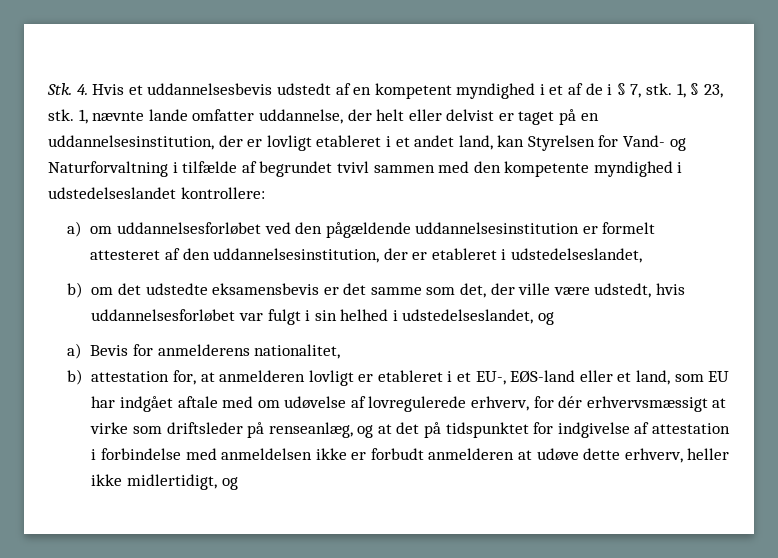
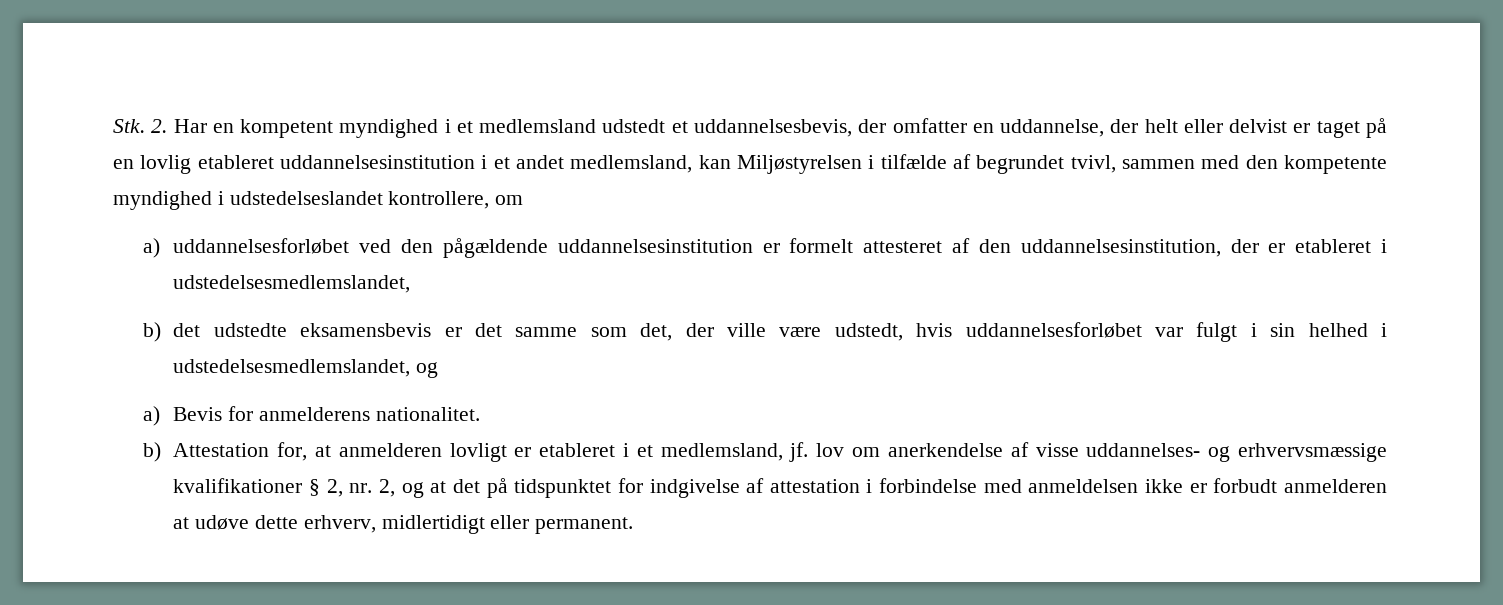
[76,83,351,95] 4. Hvis et uddannelsesbevis udstedt af -> [151,119,207,133] 2. Har
[568,83,723,98] [48,109,255,124] af de i § 7, stk. 1, § 23, stk. 1, nævnte lande omfatter -> [479,118,994,137] medlemsland udstedt et uddannelsesbevis, der omfatter en
[48,135,686,151] [48,161,168,177] uddannelsesinstitution, der er lovligt etableret i et andet land, kan Styrelsen for Vand- og Naturforvaltning -> [140,155,862,174] lovlig etableret uddannelsesinstitution i et andet medlemsland, kan Miljøstyrelsen
[336,161,369,173] tvivl -> [1070,155,1116,173] tvivl,
[180,187,265,199] [66,221,113,237] kontrollere: // a) om -> [388,191,524,209] [143,238,161,258] kontrollere, om // a)
[511,248,643,263] [66,282,114,298] udstedelseslandet, // b) om -> [173,275,411,293] [143,322,162,342] udstedelsesmedlemslandet, // b)
[402,309,534,324] udstedelseslandet, -> [173,359,411,377] udstedelsesmedlemslandet,
[254,344,341,359] [66,369,170,385] nationalitet, // b) attestation -> [375,407,480,421] [143,442,270,462] nationalitet. // b) Attestation
[475,370,730,385] [91,396,727,412] [90,422,353,438] EU-, EØS-land eller et land, som EU har indgået aftale med om udøvelse af lovregulerede erhverv, for dér erhvervsmæssigt at virke som driftsleder på renseanlæg, -> [660,442,1387,462] [173,478,395,497] medlemsland, jf. lov om anerkendelse af visse uddannelses- og erhvervsmæssige kvalifikationer § 2, nr. 2,
[687,448,730,460] [91,474,238,490] heller ikke midlertidigt, og -> [381,515,634,534] midlertidigt eller permanent.

